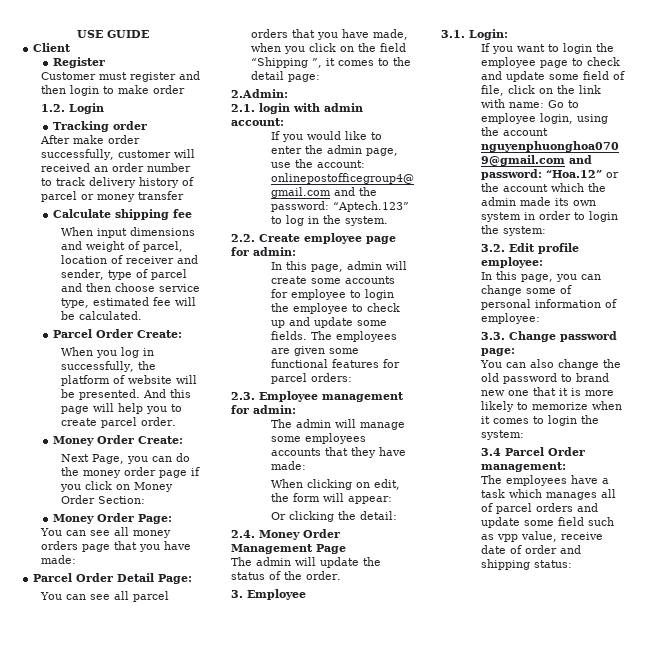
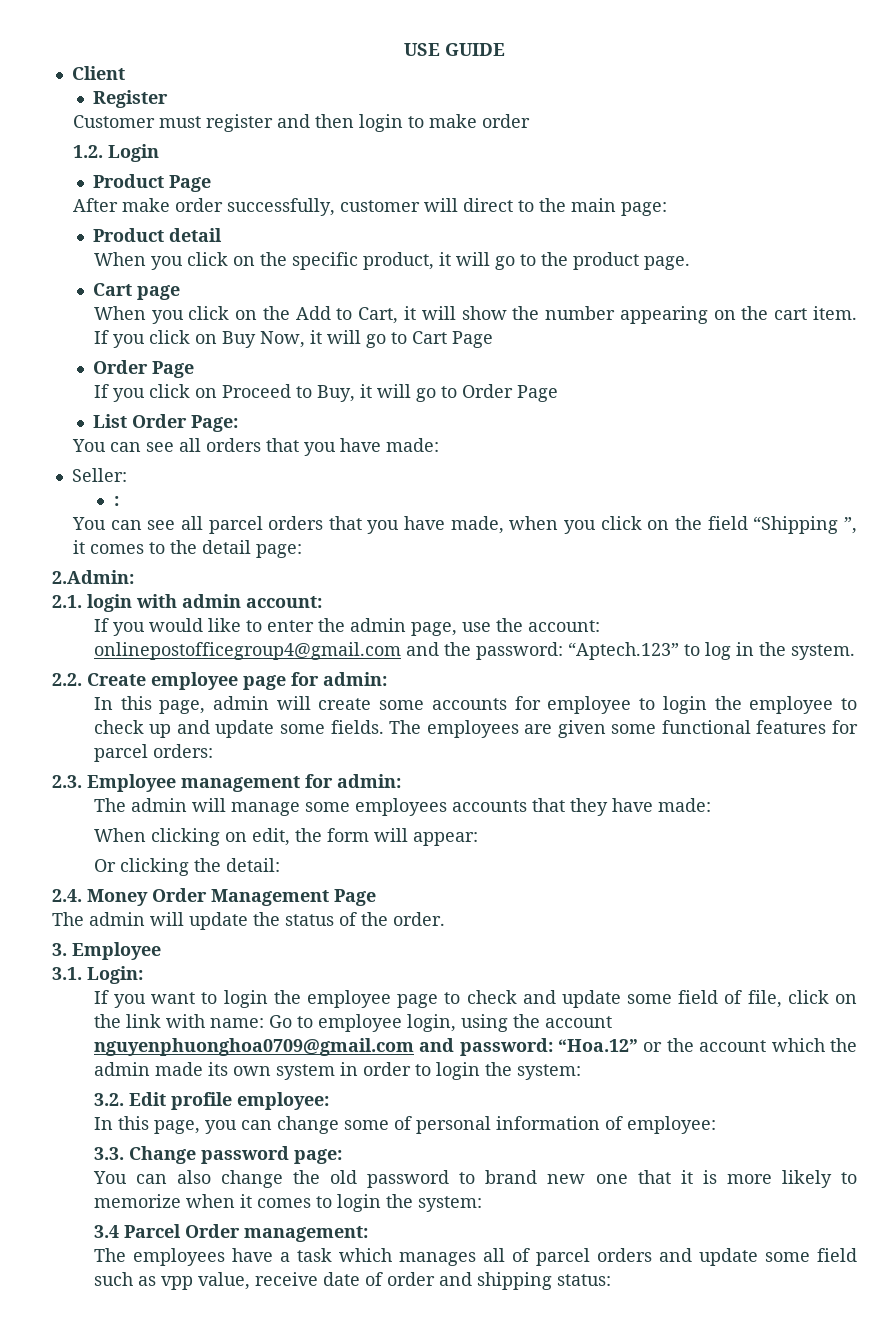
[53,121,148,132] Tracking order -> [92,174,211,192] Product Page
[41,163,192,172] [41,177,195,188] [41,191,185,202] [53,209,193,220] [61,227,196,238] [61,241,184,252] [61,255,199,264] [61,269,188,280] [61,283,201,292] [61,297,197,308] [61,311,143,320] [53,329,183,338] [61,347,155,358] [61,361,157,372] [61,375,198,386] [61,389,192,400] [61,403,183,414] [61,417,177,428] [53,435,184,446] [61,453,191,464] [61,467,201,478] [60,481,174,492] [61,495,146,504] [53,514,95,524] received an order number to track delivery history of parcel or money transfer // Calculate shipping fee // When input dimensions and weight of parcel, location of receiver and sender, type of parcel and then choose service type, estimated fee will be calculated. // Parcel Order Create: // When you log in successfully, the platform of website will be presented. And this page will help you to create parcel order. // Money Order Create: // Next Page, you can do the money order page if you click on Money Order Section: // Money -> [462,198,667,216] [92,228,222,242] [93,252,690,270] [92,283,180,300] [93,306,858,324] [93,330,493,348] [92,360,194,378] [93,384,558,402] [92,414,127,428] direct to the main page: // Product detail // When you click on the specific product, it will go to the product page. // Cart page // When you click on the Add to Cart, it will show the number appearing on the cart item. If you click on Buy Now, it will go to Cart Page // Order Page // If you click on Proceed to Buy, it will go to Order Page // List
[133,530,172,538] [41,541,111,552] money orders page -> [205,438,261,452] orders
[33,573,193,584] Parcel Order Detail Page: -> [71,468,127,482] [113,496,119,506] Seller: // :

